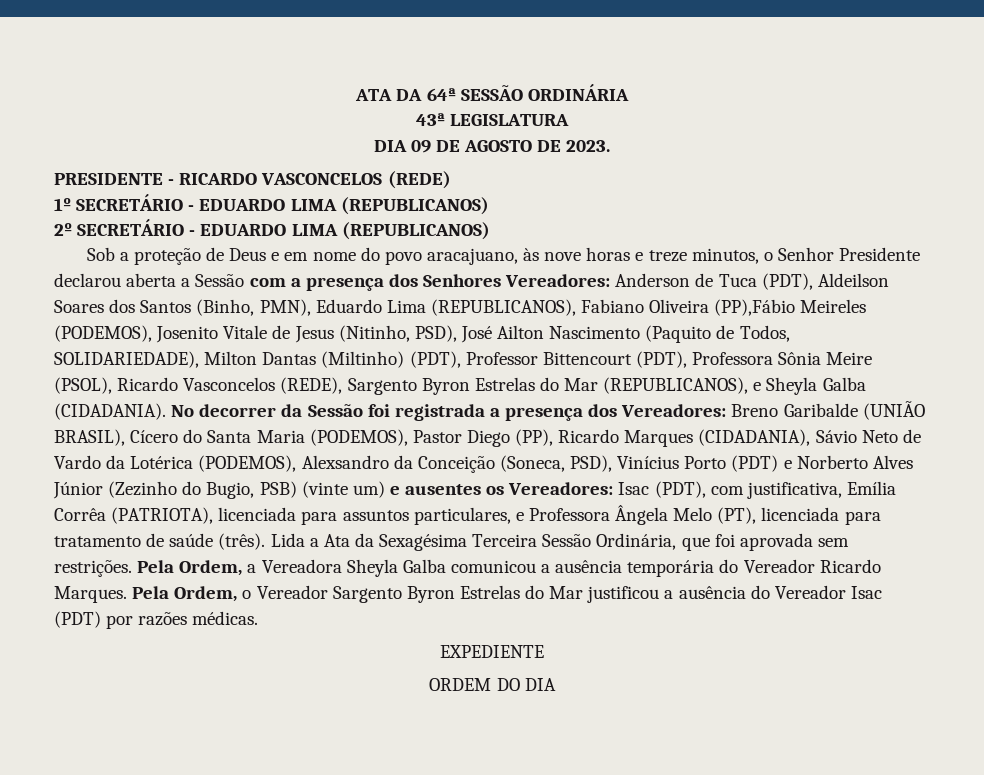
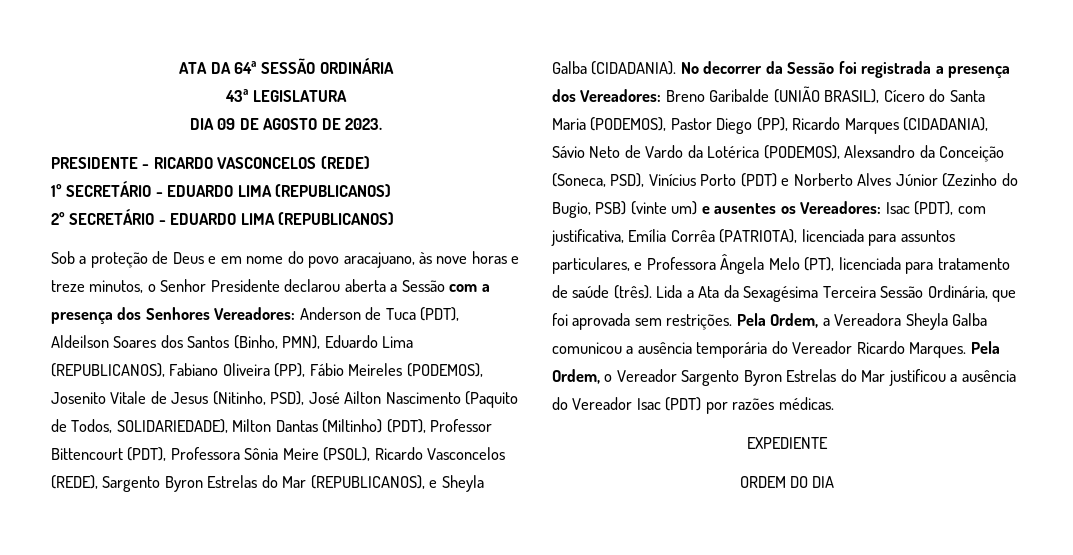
[714,299,796,316] (PP),Fábio -> [274,363,344,377] (PP), Fábio

